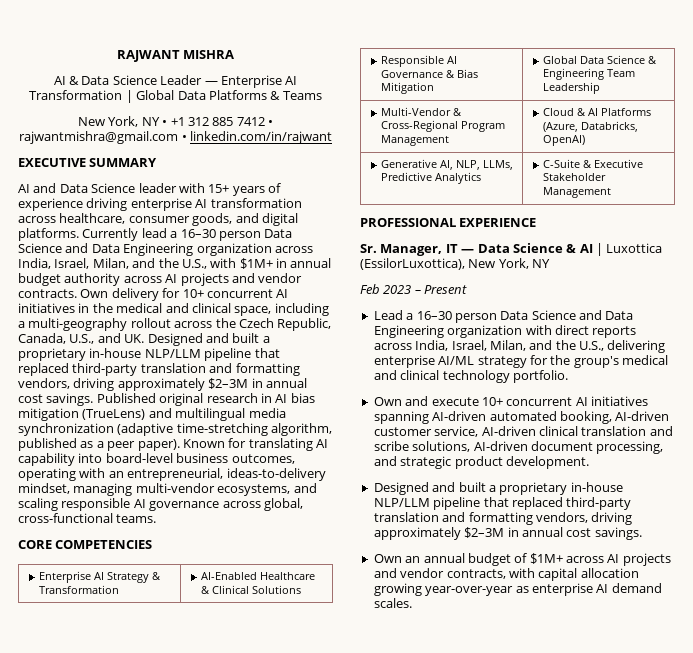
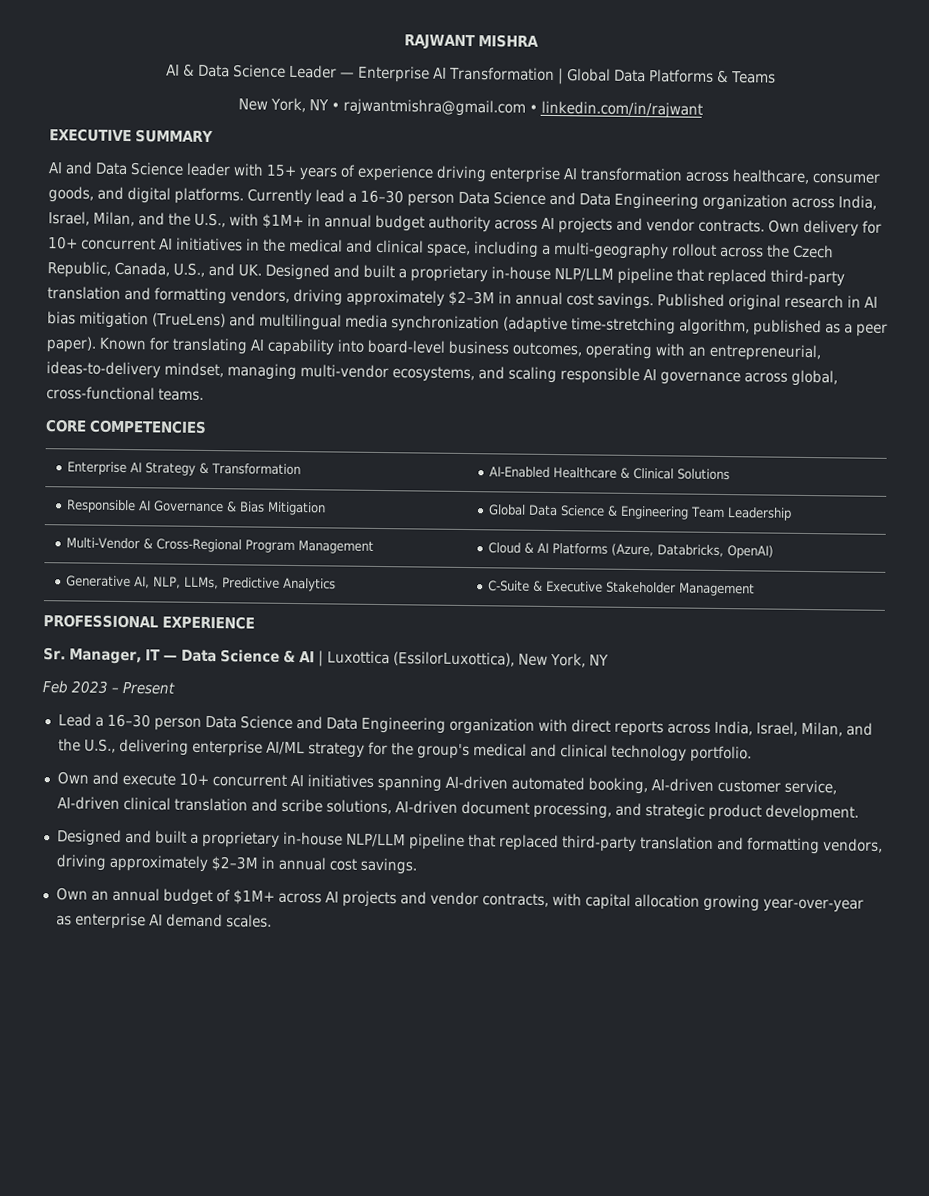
[170,117,273,126] +1 312 885 7412 • -> (340, 106) none

